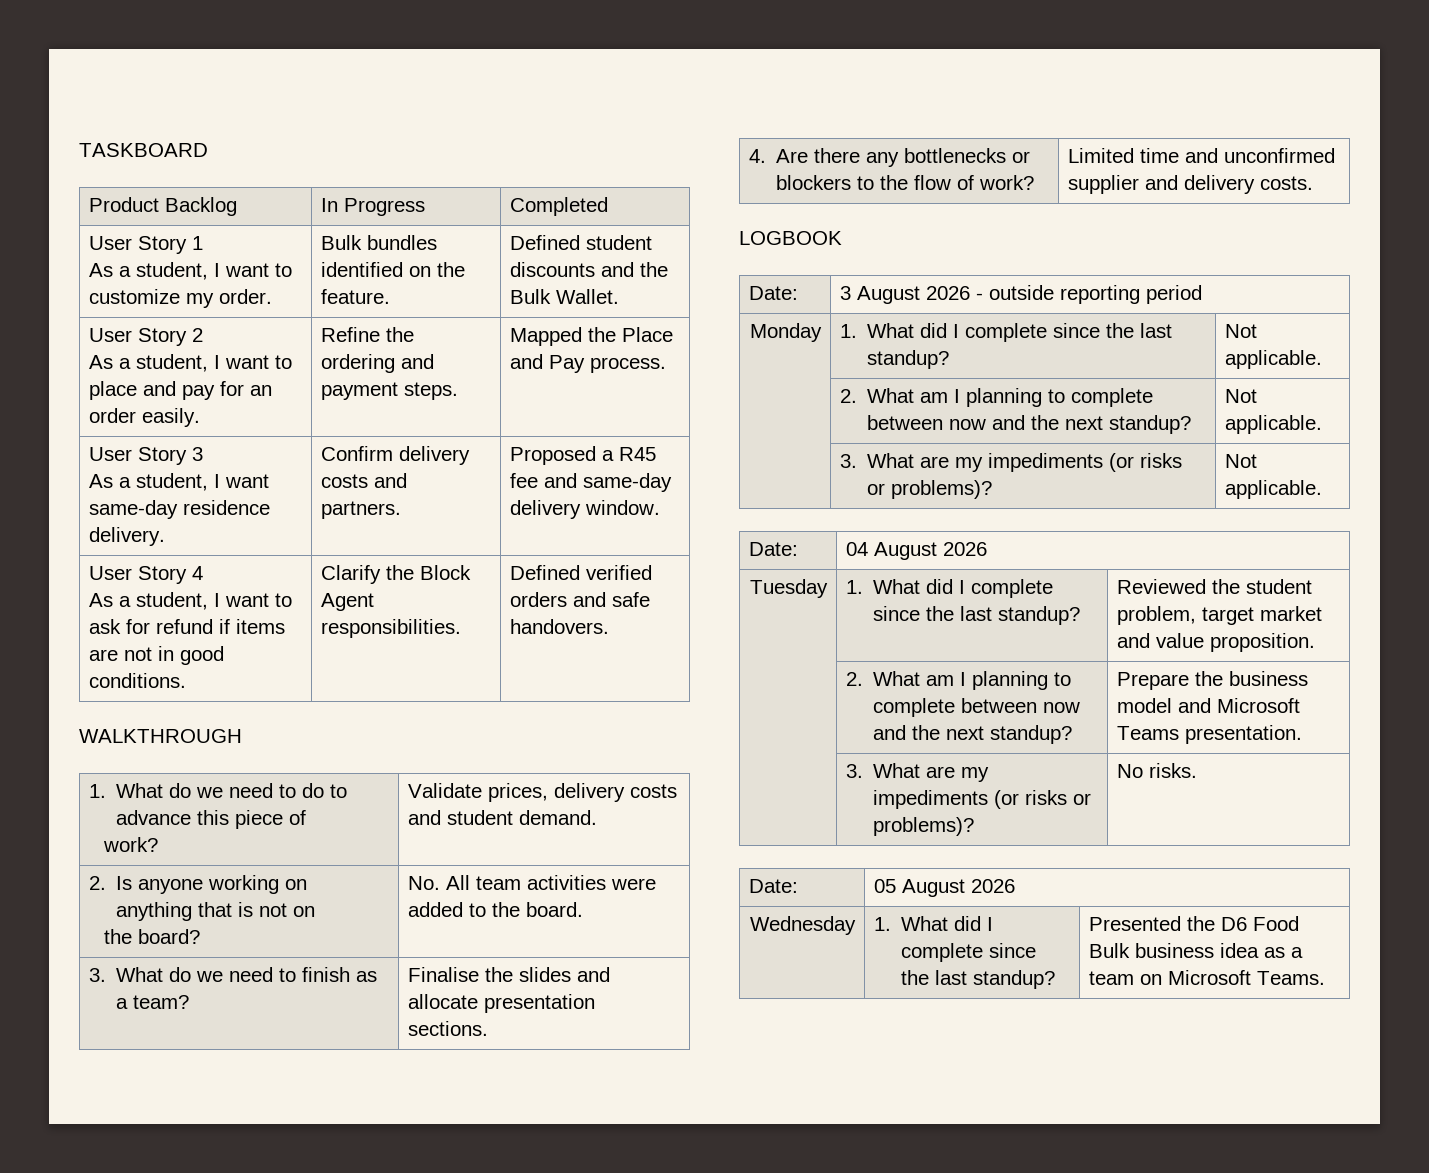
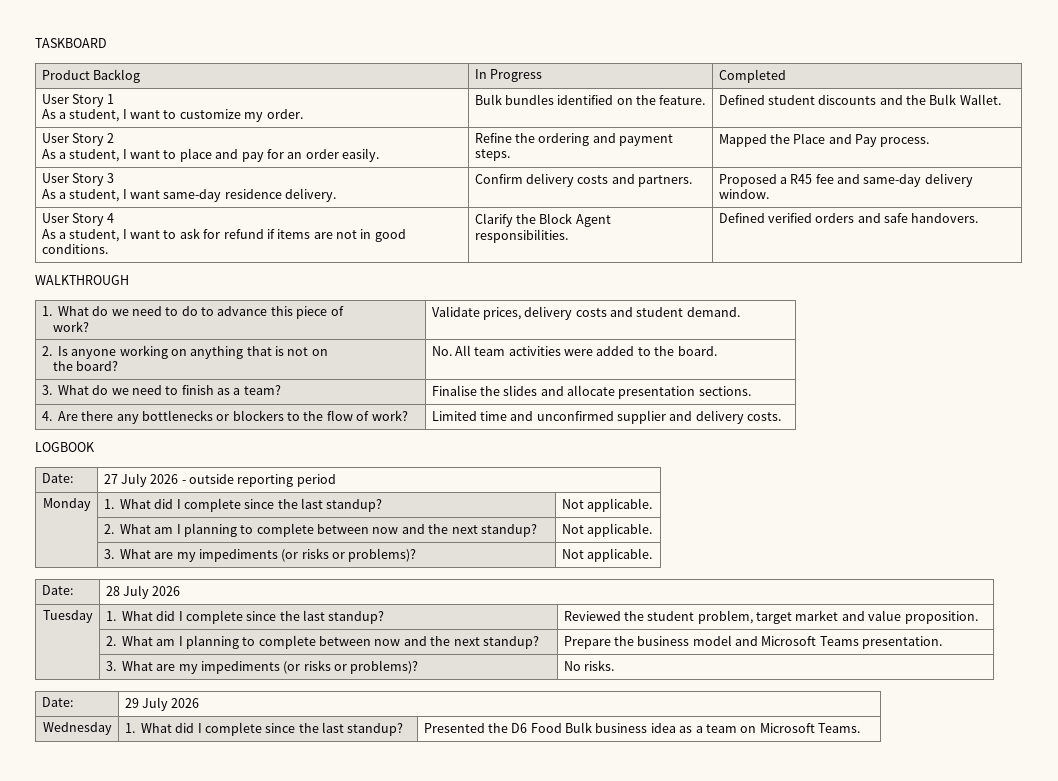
[839,286,920,304] 3 August -> [103,473,147,487] 27 July
[845,542,937,560] 04 August -> [105,585,149,599] 28 July
[873,879,965,897] 05 August -> [124,697,168,711] 29 July

